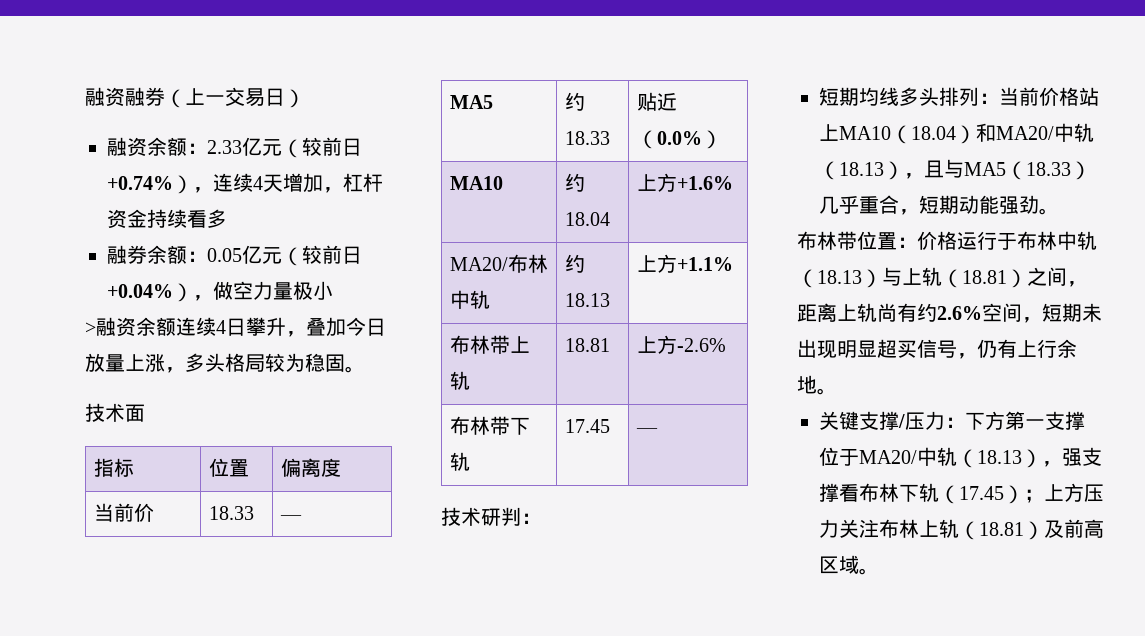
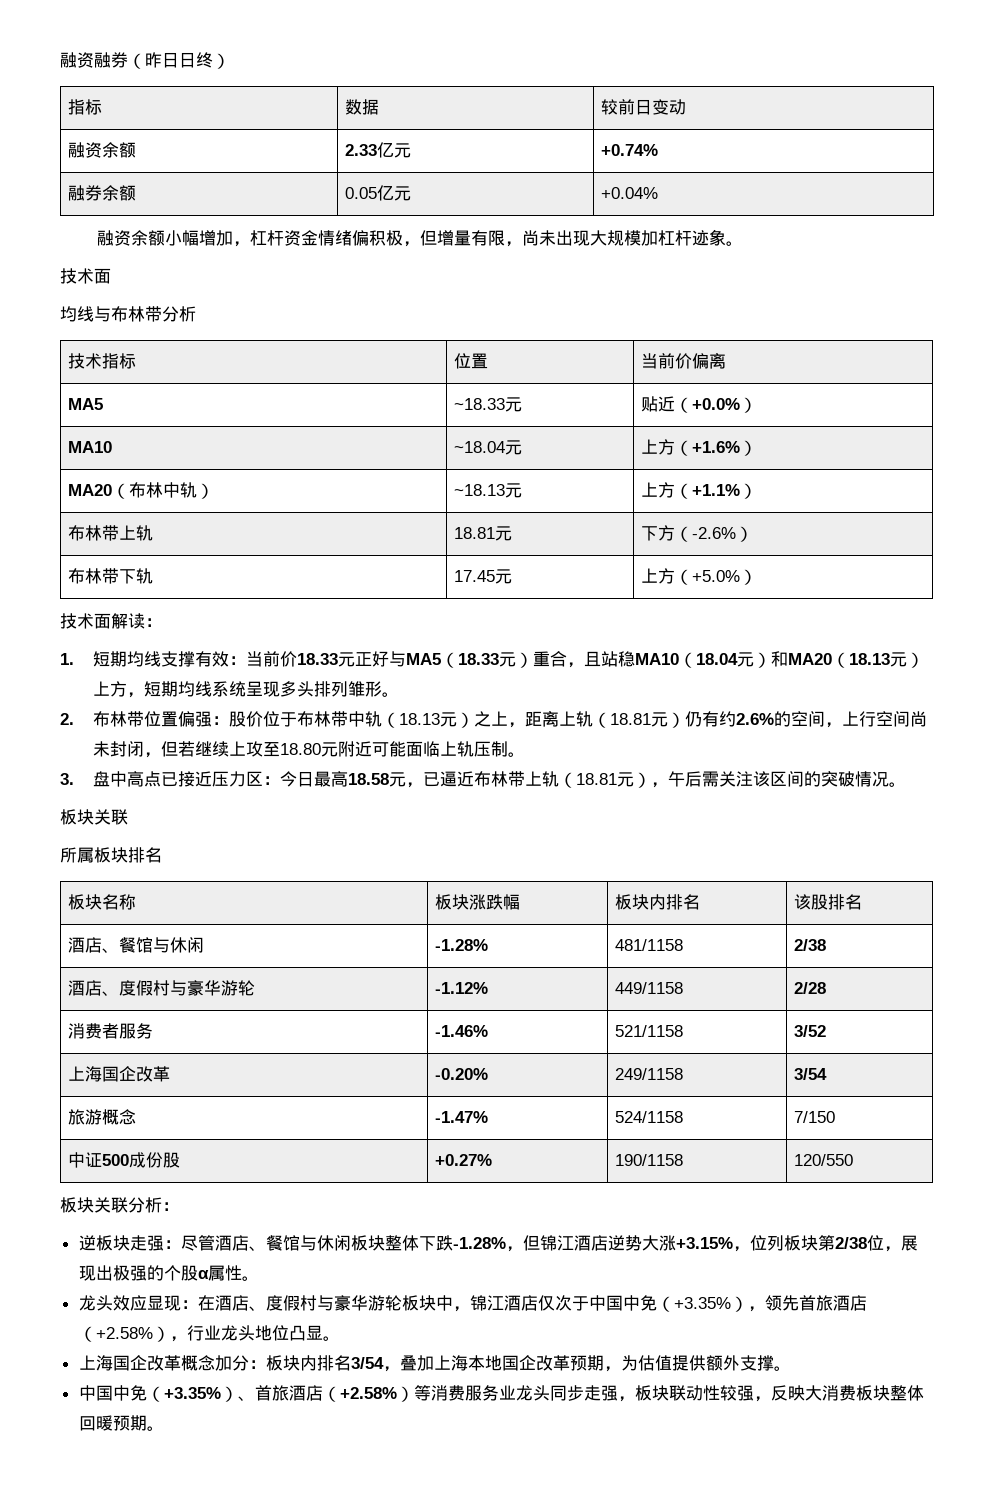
[185,87,305,108] [107,137,362,158] [107,173,383,194] [107,209,227,229] [107,245,362,266] [107,281,333,302] [85,317,386,337] [85,353,365,373] [85,403,145,422] 上一交易日） // 融资余额：2.33亿元（较前日+0.74%），连续4天增加，杠杆资金持续看多 // 融券余额：0.05亿元（较前日+0.04%），做空力量极小 // >融资余额连续4日攀升，叠加今日放量上涨，多头格局较为稳固。 // 技术面 // -> [145,52,230,69] [67,99,102,115] [344,99,379,115] [600,99,686,115] [67,142,136,158] [344,142,411,158] [600,144,658,156] [67,185,136,201] [344,185,411,201] [600,187,658,199] [96,229,743,247] [60,268,111,284] [60,306,196,322] [67,353,102,369] 昨日日终） // 指标 | 数据 | 较前日变动 // 融资余额 | 2.33亿元 | +0.74% // 融券余额 | 0.05亿元 | +0.04% // 融资余额小幅增加，杠杆资金情绪偏积极，但增量有限，尚未出现大规模加杠杆迹象。 // 技术面 // 均线与布林带分析 // 技术
[280,458,341,477] [93,503,154,522] [208,506,254,520] [279,515,302,520] 偏离度 // 当前价 | 18.33 | — -> [640,353,726,369] 当前价偏离
[564,92,585,111] [564,131,610,145] 约18.33 -> [453,397,522,412] ~18.33元
[656,131,702,145] 0.0% -> [691,398,740,410] +0.0%
[564,173,585,192] [564,212,610,226] [636,173,677,192] 约18.04 | 上方 -> [453,440,522,455] [640,439,692,456] ~18.04元 | 上方（
[449,254,548,273] [449,290,490,309] [564,254,585,273] [564,293,610,307] [636,254,677,273] // MA20/布林中轨 | 约18.13 | 上方 -> [739,440,757,456] [67,482,214,499] [453,483,522,498] [640,482,692,499] ） // MA20（布林中轨） | ~18.13元 | 上方（
(733, 264) none -> [739,483,757,499] ）
[636,335,677,354] | 上方 -> [494,526,512,541] [640,525,692,542] 元 | 下方（
(726, 345) none -> [735,526,753,542] ）
[635,428,658,433] [441,507,541,526] [819,87,1099,106] [819,123,1094,144] [819,159,1091,180] [819,195,1059,215] | — // 技术研判： // 短期均线多头排列：当前价格站上MA10（18.04）和MA20/中轨（18.13），且与MA5（18.33）几乎重合，短期动能强劲。 // -> [494,569,512,584] [640,568,757,585] [60,613,162,629] [60,651,925,668] [93,681,400,698] [60,713,74,725] 元 | 上方（+5.0%） // 技术面解读： // 1.短期均线支撑有效：当前价18.33元正好与MA5（18.33元）重合，且站稳MA10（18.04元）和MA20（18.13元）上方，短期均线系统呈现多头排列雏形。 // 2.
[897,231,1097,250] [797,267,1087,288] [797,303,1102,323] [797,339,1077,359] [797,375,837,395] [819,411,1085,430] [819,447,1102,468] [819,483,1104,504] [819,519,1104,540] [819,555,859,574] ：价格运行于布林中轨（18.13）与上轨（18.81）之间，距离上轨尚有约2.6%空间，短期未出现明显超买信号，仍有上行余地。 // 关键支撑/压力：下方第一支撑位于MA20/中轨（18.13），强支撑看布林下轨（17.45）；上方压力关注布林上轨（18.81）及前高区域 -> [178,711,928,728] [93,741,526,758] [60,771,907,788] [60,809,128,825] [60,847,162,863] [67,894,136,910] [434,894,520,910] [614,894,700,910] [793,894,862,910] [67,937,204,953] [434,939,488,951] [614,939,683,951] [793,939,826,951] [67,980,255,996] [434,982,488,994] [614,982,683,994] [793,982,826,994] [67,1023,153,1039] [434,1025,488,1037] [614,1025,683,1037] [793,1025,826,1037] [67,1066,170,1082] [434,1068,488,1080] [614,1068,683,1080] [793,1068,827,1080] [67,1109,136,1125] [434,1111,488,1123] [614,1111,683,1123] [793,1111,835,1123] [67,1152,180,1168] [434,1154,492,1166] [614,1154,683,1166] [793,1154,853,1166] [60,1197,179,1213] [78,1235,918,1252] [78,1265,259,1281] [78,1295,867,1312] [78,1325,340,1342] [78,1355,791,1372] [78,1385,924,1402] [78,1415,147,1431] 偏强：股价位于布林带中轨（18.13元）之上，距离上轨（18.81元）仍有约2.6%的空间，上行空间尚未封闭，但若继续上攻至18.80元附近可能面临上轨压制。 // 3.盘中高点已接近压力区：今日最高18.58元，已逼近布林带上轨（18.81元），午后需关注该区间的突破情况。 // 板块关联 // 所属板块排名 // 板块名称 | 板块涨跌幅 | 板块内排名 | 该股排名 // 酒店、餐馆与休闲 | -1.28% | 481/1158 | 2/38 // 酒店、度假村与豪华游轮 | -1.12% | 449/1158 | 2/28 // 消费者服务 | -1.46% | 521/1158 | 3/52 // 上海国企改革 | -0.20% | 249/1158 | 3/54 // 旅游概念 | -1.47% | 524/1158 | 7/150 // 中证500成份股 | +0.27% | 190/1158 | 120/550 // 板块关联分析： // 逆板块走强：尽管酒店、餐馆与休闲板块整体下跌-1.28%，但锦江酒店逆势大涨+3.15%，位列板块第2/38位，展现出极强的个股α属性。 // 龙头效应显现：在酒店、度假村与豪华游轮板块中，锦江酒店仅次于中国中免（+3.35%），领先首旅酒店（+2.58%），行业龙头地位凸显。 // 上海国企改革概念加分：板块内排名3/54，叠加上海本地国企改革预期，为估值提供额外支撑。 // 中国中免（+3.35%）、首旅酒店（+2.58%）等消费服务业龙头同步走强，板块联动性较强，反映大消费板块整体回暖预期

